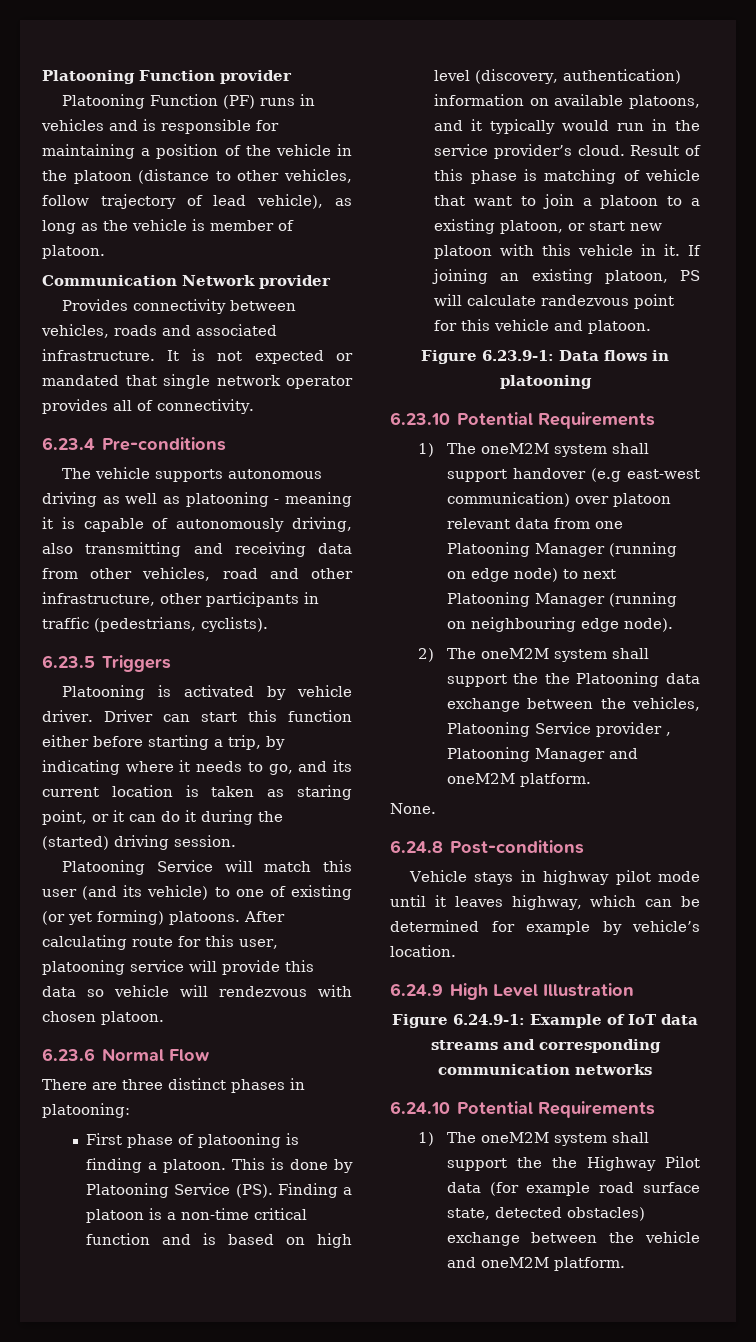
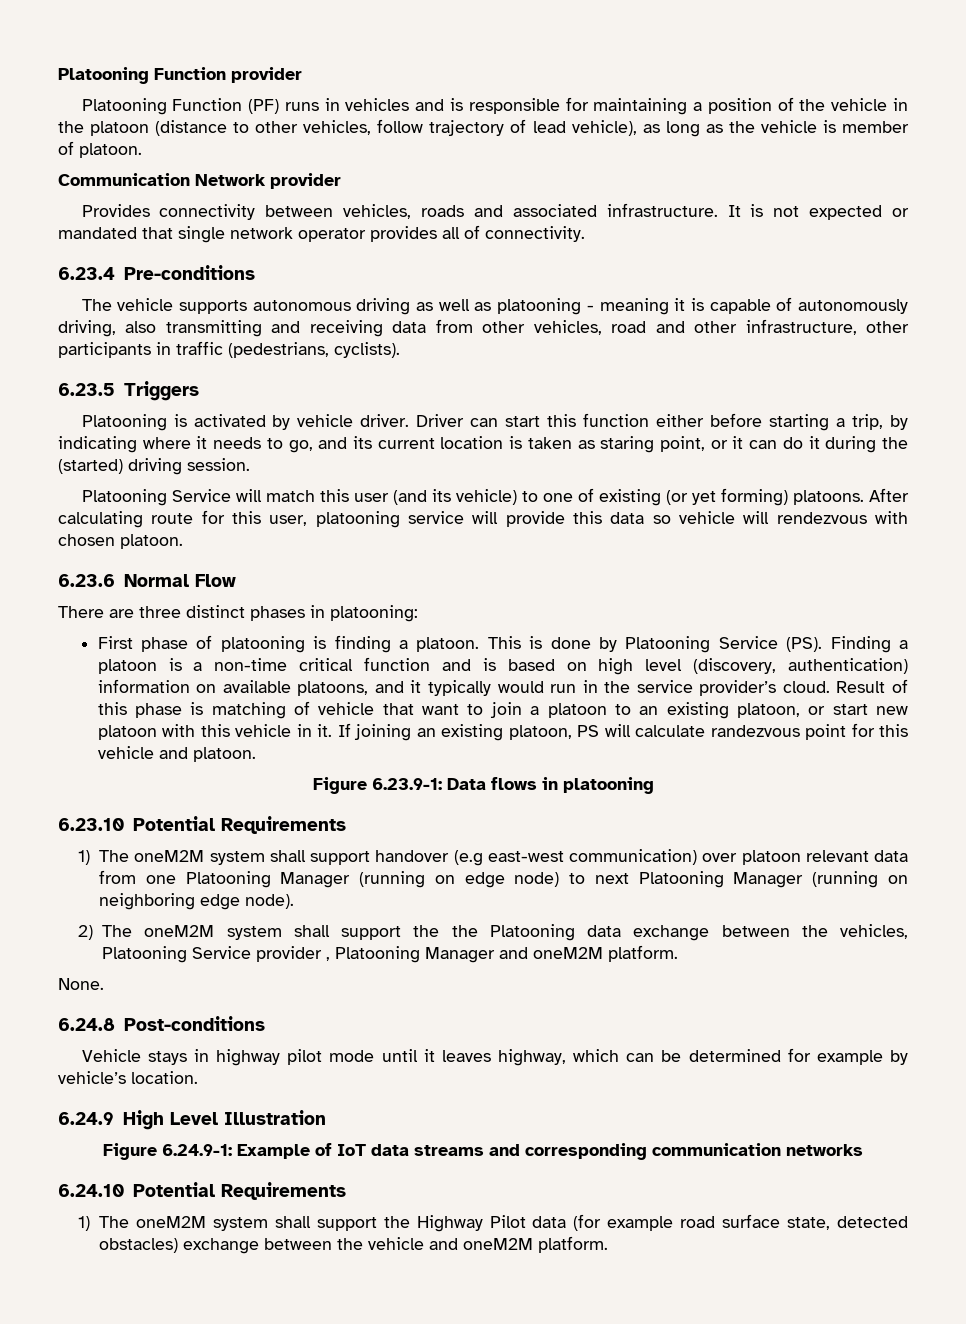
[691,198,700,206] a -> [639,706,659,715] an
[470,617,576,632] neighbouring -> [99,893,196,910] neighboring
[551,1157,577,1168] the -> (410, 1222) none

